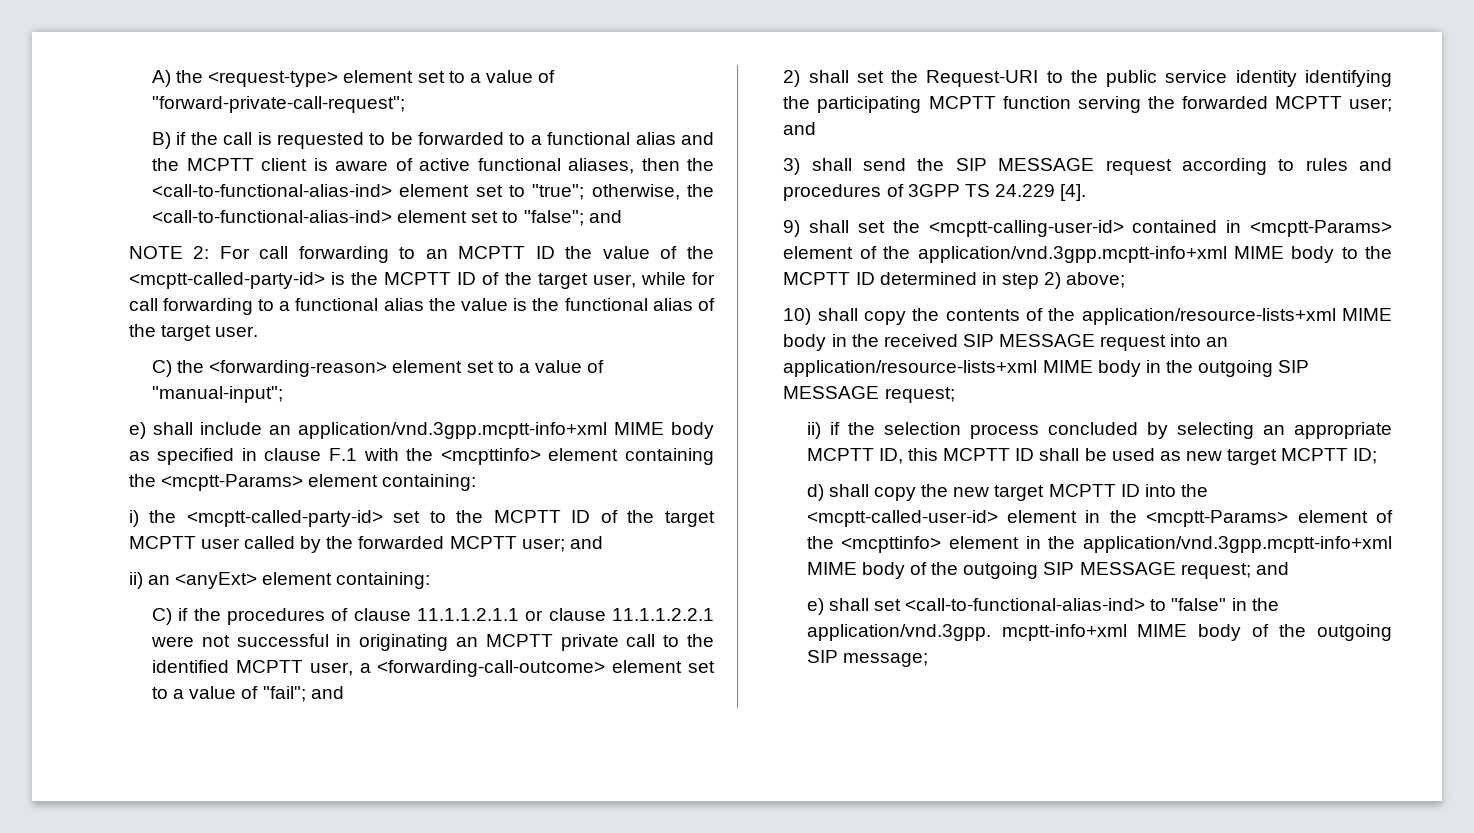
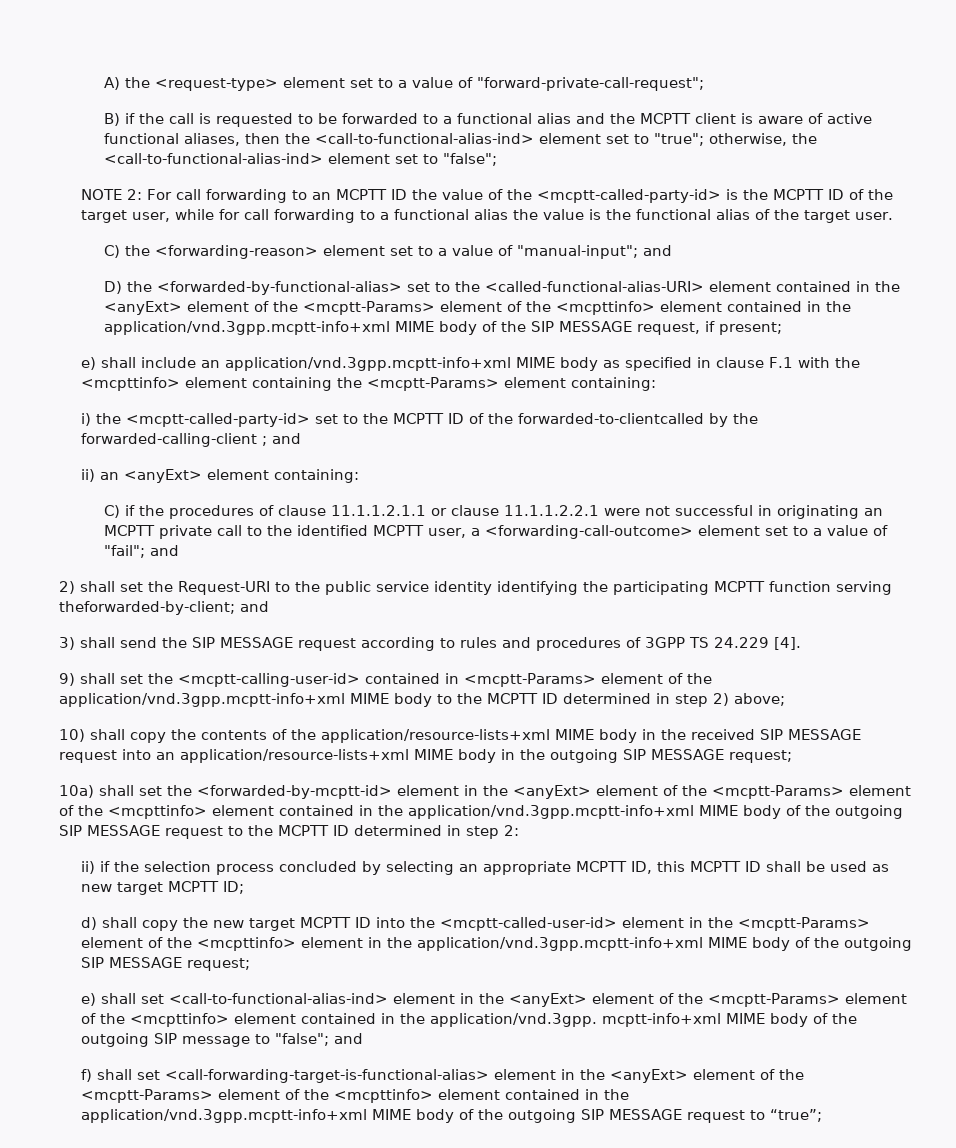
[588,210,622,223] and -> (498, 159) none
(284, 394) none -> [643,245,673,256] [104,281,901,295] [104,301,852,315] [104,321,783,335] and // D) the <forwarded-by-functional-alias> set to the <called-functional-alias-URI> element contained in the <anyExt> element of the <mcptt-Params> element of the <mcpttinfo> element contained in the application/vnd.3gpp.mcptt-info+xml MIME body of the SIP MESSAGE request, if present;
[665,511,715,527] [128,536,565,553] target MCPTT user called by the forwarded MCPTT user; -> [518,413,759,427] [81,433,268,447] forwarded-to-clientcalled by the forwarded-calling-client ;
[1147,96,1392,112] the forwarded MCPTT user; -> [58,601,235,615] theforwarded-by-client;
(955, 395) none -> [58,785,911,799] [58,805,903,819] [58,825,519,839] // 10a) shall set the <forwarded-by-mcptt-id> element in the <anyExt> element of the <mcptt-Params> element of the <mcpttinfo> element contained in the application/vnd.3gpp.mcptt-info+xml MIME body of the outgoing SIP MESSAGE request to the MCPTT ID determined in step 2:
[1255,562,1289,575] and -> (251, 964) none
[1150,598,1227,611] to "false" -> [393,993,908,1007] [81,1013,377,1027] element in the <anyExt> element of the <mcptt-Params> element of the <mcpttinfo> element contained
[842,653,928,667] message; -> [182,1033,364,1047] [81,1069,805,1083] [81,1089,630,1103] [81,1109,823,1123] message to "false"; and // f) shall set <call-forwarding-target-is-functional-alias> element in the <anyExt> element of the <mcptt-Params> element of the <mcpttinfo> element contained in the application/vnd.3gpp.mcptt-info+xml MIME body of the outgoing SIP MESSAGE request to “true”;

